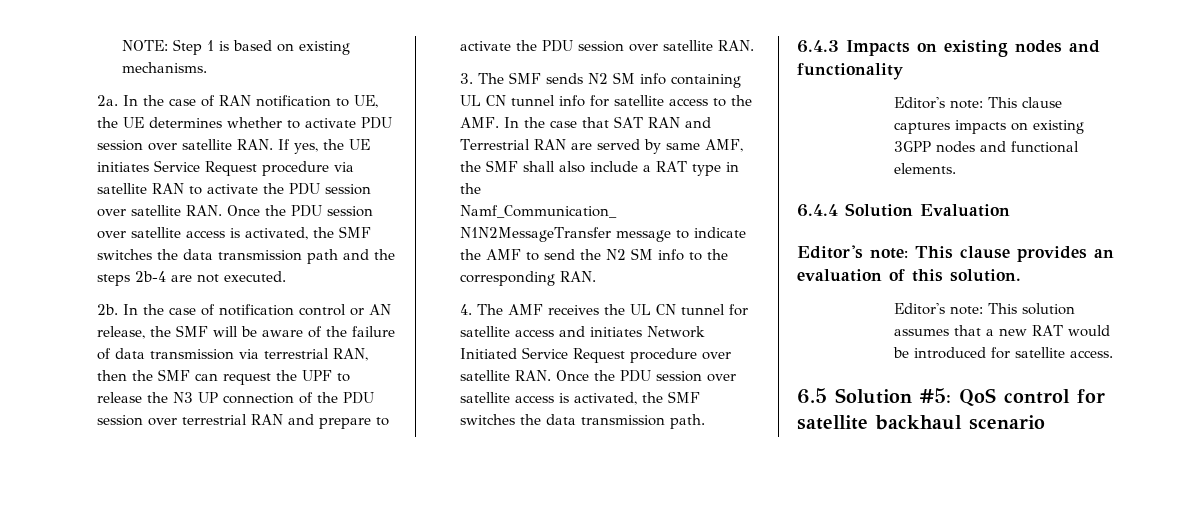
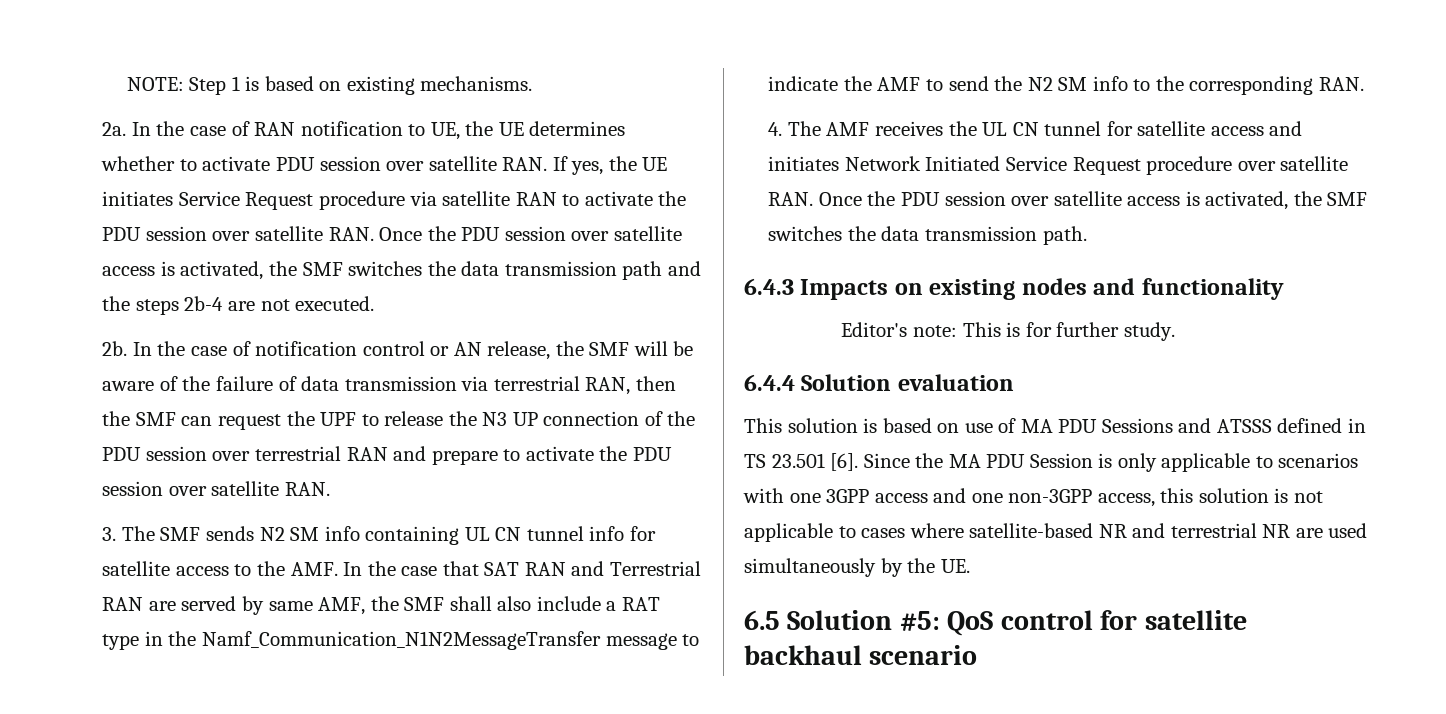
[1022,97,1063,108] [894,120,1085,134] [894,141,1080,153] [894,163,957,174] [797,203,1010,217] [797,245,1114,262] [797,269,1021,282] [894,303,1076,315] [894,325,1111,337] [893,347,1114,359] clause captures impacts on existing 3GPP nodes and functional elements. // 6.4.4 Solution Evaluation // Editor's note: This clause provides an evaluation of this solution. // Editor's note: This solution assumes that a new RAT would be introduced for satellite access. -> [1006,322,1175,341] [744,374,1014,391] [744,418,1366,433] [744,453,1359,472] [743,488,1323,507] [744,523,1368,542] [744,558,970,577] is for further study. // 6.4.4 Solution evaluation // This solution is based on use of MA PDU Sessions and ATSSS defined in TS 23.501 [6]. Since the MA PDU Session is only applicable to scenarios with one 3GPP access and one non-3GPP access, this solution is not applicable to cases where satellite-based NR and terrestrial NR are used simultaneously by the UE.

